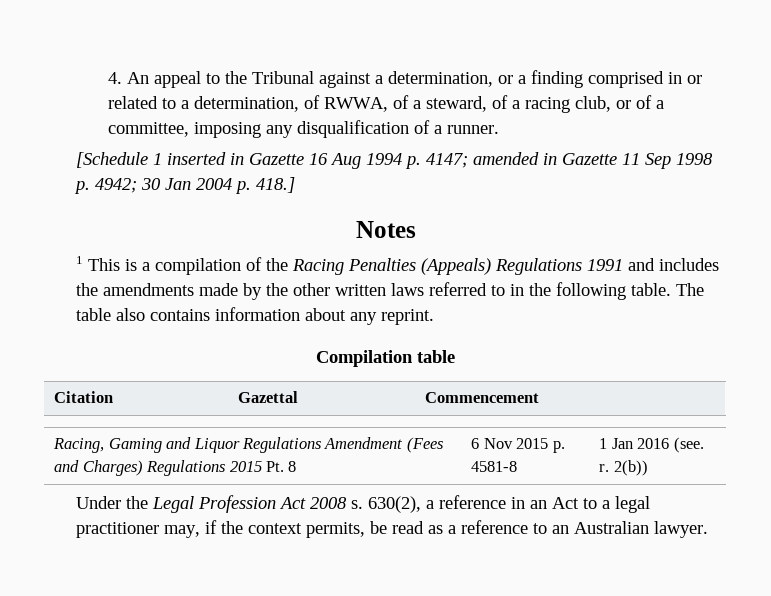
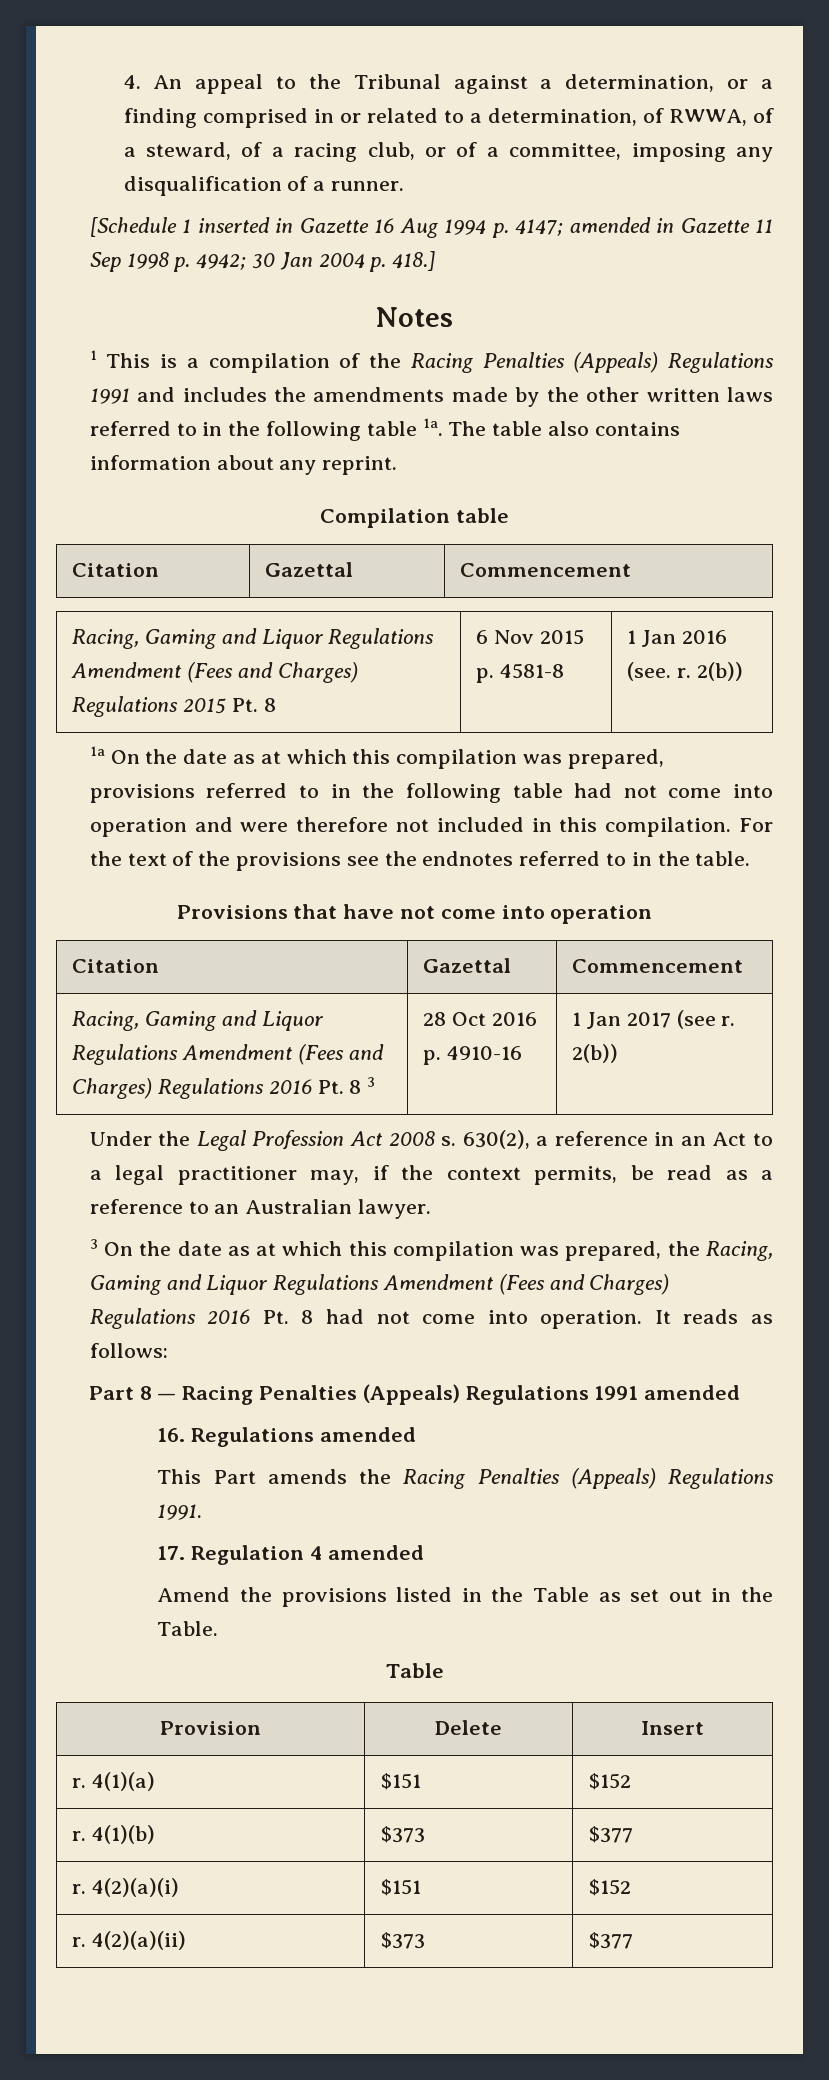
[630,283,671,296] table. -> [366,418,443,436] table 1a.
(648, 468) none -> [89,746,664,769] [89,783,773,803] [89,817,774,837] [89,851,751,871] [176,904,653,924] [72,959,160,973] [423,958,512,973] [572,959,744,973] [72,1010,323,1031] [72,1044,384,1065] [72,1077,376,1099] [423,1012,537,1026] [423,1046,523,1065] [572,1010,736,1029] [572,1044,619,1063] // 1a On the date as at which this compilation was prepared, provisions referred to in the following table had not come into operation and were therefore not included in this compilation. For the text of the provisions see the endnotes referred to in the table. // Provisions that have not come into operation // Citation | Gazettal | Commencement // Racing, Gaming and Liquor Regulations Amendment (Fees and Charges) Regulations 2016 Pt. 8 3 | 28 Oct 2016 p. 4910-16 | 1 Jan 2017 (see r. 2(b))
(708, 529) none -> [89,1239,773,1261] [89,1274,670,1295] [89,1308,773,1329] [89,1343,168,1358] [88,1384,741,1405] [157,1427,416,1447] [157,1468,774,1489] [157,1504,203,1520] [157,1545,424,1565] [157,1587,774,1607] [157,1621,219,1636] [385,1663,444,1678] [160,1721,261,1735] [435,1720,502,1735] [641,1721,704,1735] [72,1772,156,1791] [380,1773,422,1790] [588,1773,632,1790] [72,1825,156,1844] [380,1826,426,1843] [588,1826,634,1843] [72,1878,180,1897] [380,1879,422,1896] [588,1879,632,1896] [72,1931,187,1950] [380,1932,426,1949] [588,1932,634,1949] // 3 On the date as at which this compilation was prepared, the Racing, Gaming and Liquor Regulations Amendment (Fees and Charges) Regulations 2016 Pt. 8 had not come into operation. It reads as follows: // Part 8 — Racing Penalties (Appeals) Regulations 1991 amended // 16. Regulations amended // This Part amends the Racing Penalties (Appeals) Regulations 1991. // 17. Regulation 4 amended // Amend the provisions listed in the Table as set out in the Table. // Table // Provision | Delete | Insert // r. 4(1)(a) | $151 | $152 // r. 4(1)(b) | $373 | $377 // r. 4(2)(a)(i) | $151 | $152 // r. 4(2)(a)(ii) | $373 | $377

